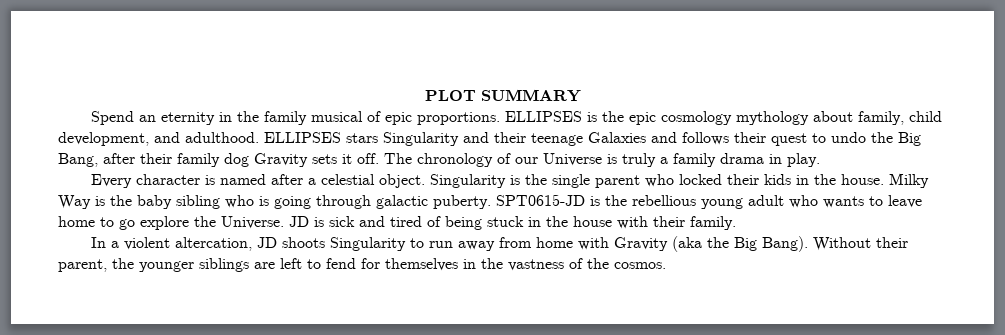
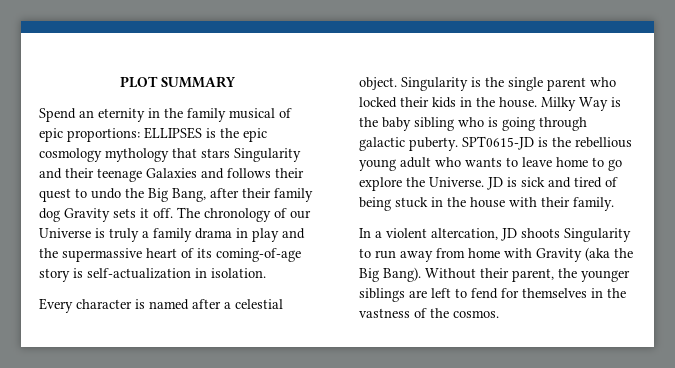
[416,112,500,125] proportions. -> [67,128,140,142] proportions:
[812,111,942,125] [58,132,341,146] about family, child development, and adulthood. ELLIPSES -> [172,148,197,158] that
[787,153,820,167] play. -> [252,228,305,242] [39,248,301,262] [39,268,266,282] play and the supermassive heart of its coming-of-age story is self-actualization in isolation.

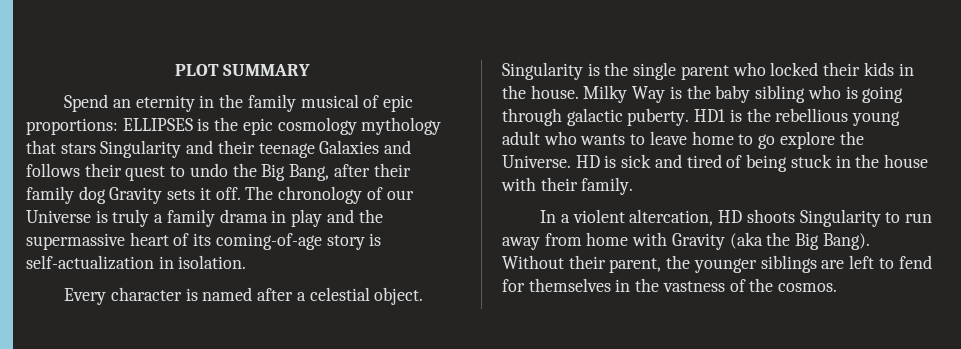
[462,136,534,150] SPT0615-JD -> [694,109,726,122] HD1
[487,177,503,190] JD -> [575,155,600,168] HD
[501,228,517,241] JD -> [718,210,743,223] HD

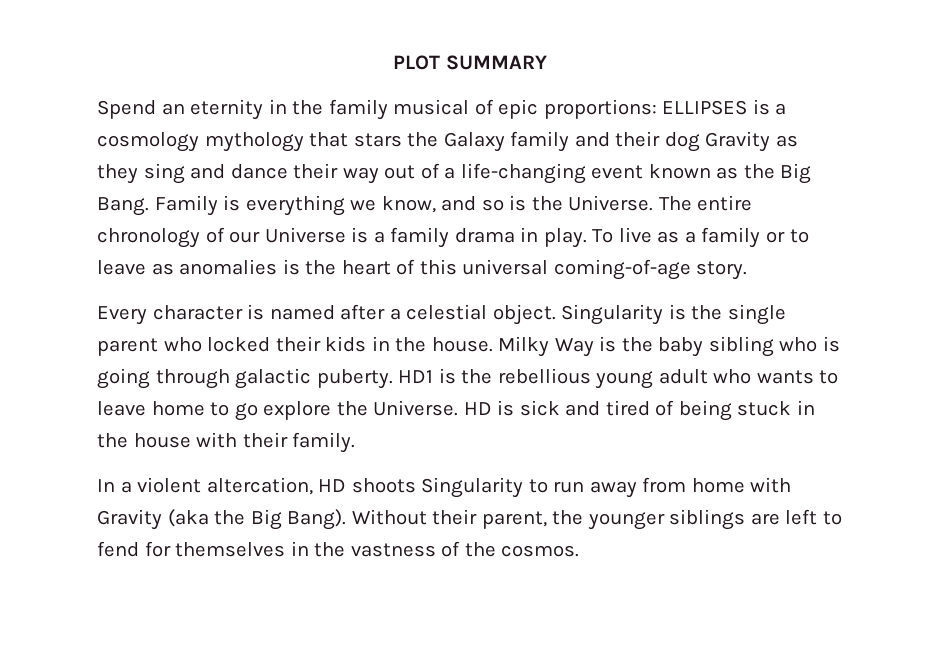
[214,117,273,135] the epic -> [775,103,787,115] a
[100,140,412,158] [26,163,411,181] [26,186,274,204] Singularity and their teenage Galaxies and follows their quest to undo the Big Bang, after their family dog Gravity sets it off. The -> [407,131,798,152] [97,163,812,184] [97,195,753,216] the Galaxy family and their dog Gravity as they sing and dance their way out of a life-changing event known as the Big Bang. Family is everything we know, and so is the Universe. The entire
[112,209,150,227] truly -> (369, 235) none
[291,209,383,227] [26,232,382,250] [26,255,247,270] play and the supermassive heart of its coming-of-age story is self-actualization in isolation. -> [543,227,809,248] [97,259,748,280] play. To live as a family or to leave as anomalies is the heart of this universal coming-of-age story.

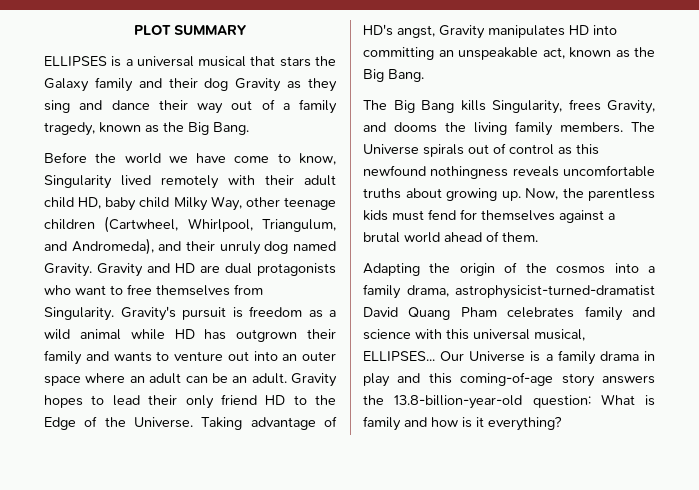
[97,99,657,120] Spend an eternity in the family musical of epic proportions: -> (247, 30) none
[97,132,304,152] cosmology mythology -> [136,56,247,67] universal musical
[460,163,812,184] [97,195,753,216] [97,227,261,248] life-changing event known as the Big Bang. Family is everything we know, and so is the Universe. The entire chronology of our -> [299,99,337,114] [44,122,249,136] [44,152,336,165] [44,175,336,189] [44,196,336,211] [44,216,336,233] [44,238,336,255] [44,263,336,277] [44,284,263,296] [44,306,336,321] [44,329,336,342] [44,350,336,365] [44,373,337,387] [44,394,336,409] [44,416,337,430] [363,24,617,39] [363,47,655,60] [363,69,424,82] [363,99,655,114] [363,121,655,136] [363,143,599,157] [363,165,655,179] [363,188,655,201] [363,209,615,223] [363,231,538,243] [363,262,655,276] [363,284,655,299] [363,306,655,321] [363,329,585,341] [363,351,465,361] family tragedy, known as the Big Bang. // Before the world we have come to know, Singularity lived remotely with their adult child HD, baby child Milky Way, other teenage children (Cartwheel, Whirlpool, Triangulum, and Andromeda), and their unruly dog named Gravity. Gravity and HD are dual protagonists who want to free themselves from Singularity. Gravity's pursuit is freedom as a wild animal while HD has outgrown their family and wants to venture out into an outer space where an adult can be an adult. Gravity hopes to lead their only friend HD to the Edge of the Universe. Taking advantage of HD's angst, Gravity manipulates HD into committing an unspeakable act, known as the Big Bang. // The Big Bang kills Singularity, frees Gravity, and dooms the living family members. The Universe spirals out of control as this newfound nothingness reveals uncomfortable truths about growing up. Now, the parentless kids must fend for themselves against a brutal world ahead of them. // Adapting the origin of the cosmos into a family drama, astrophysicist-turned-dramatist David Quang Pham celebrates family and science with this universal musical, ELLIPSES... Our
[543,227,809,248] [97,259,748,280] [97,304,786,325] [97,336,841,357] [97,368,839,389] [97,400,816,421] [97,432,356,453] [97,477,792,498] [97,509,842,530] [97,541,580,557] play. To live as a family or to leave as anomalies is the heart of this universal coming-of-age story. // Every character is named after a celestial object. Singularity is the single parent who locked their kids in the house. Milky Way is the baby sibling who is going through galactic puberty. HD1 is the rebellious young adult who wants to leave home to go explore the Universe. HD is sick and tired of being stuck in the house with their family. // In a violent altercation, HD shoots Singularity to run away from home with Gravity (aka the Big Bang). Without their parent, the younger siblings are left to fend for themselves in the vastness of the cosmos. -> [363,372,655,387] [363,394,655,409] [363,416,562,431] play and this coming-of-age story answers the 13.8-billion-year-old question: What is family and how is it everything?

